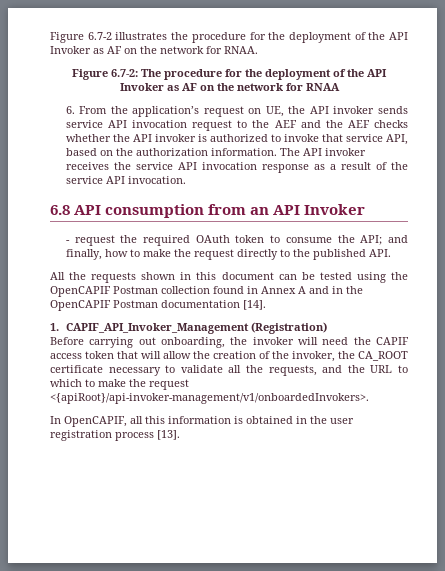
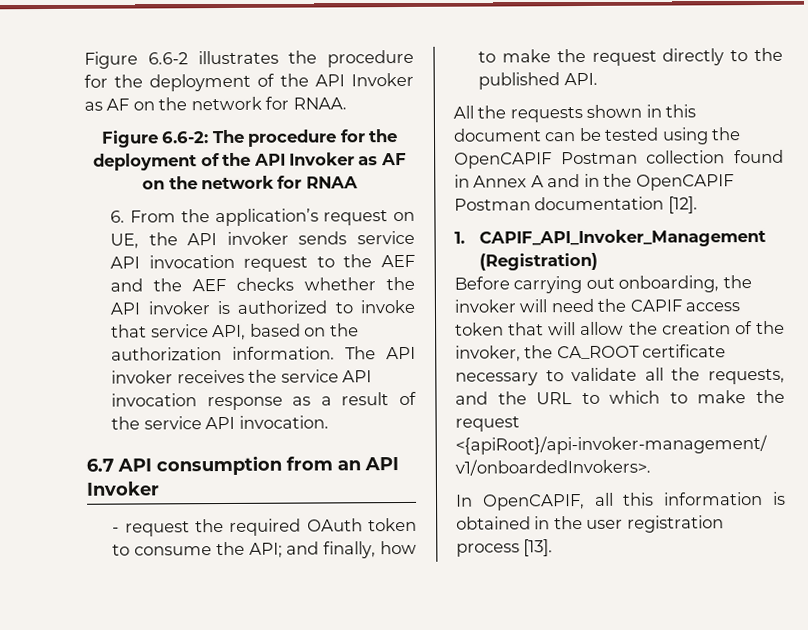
[50,32,112,43] Figure 6.7-2 -> [84,51,188,69] Figure 6.6-2
[111,69,138,77] 6.7-2: -> [161,131,210,144] 6.6-2:
[50,205,70,215] 6.8 -> [86,458,114,472] 6.7
[243,300,266,310] [14]. -> [667,196,698,214] [12].

